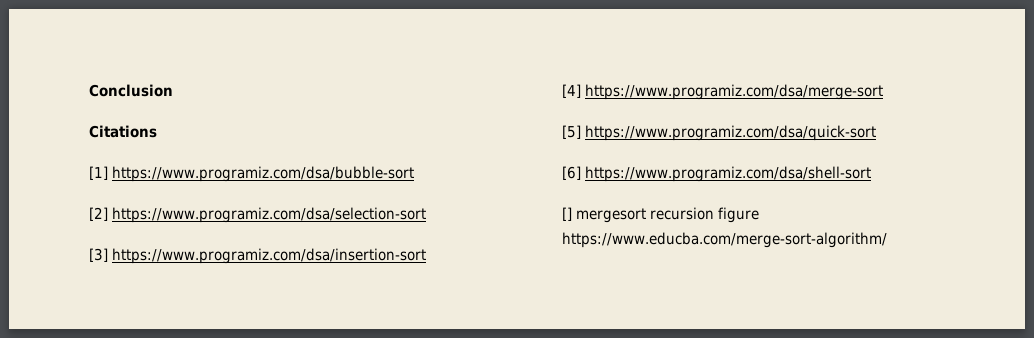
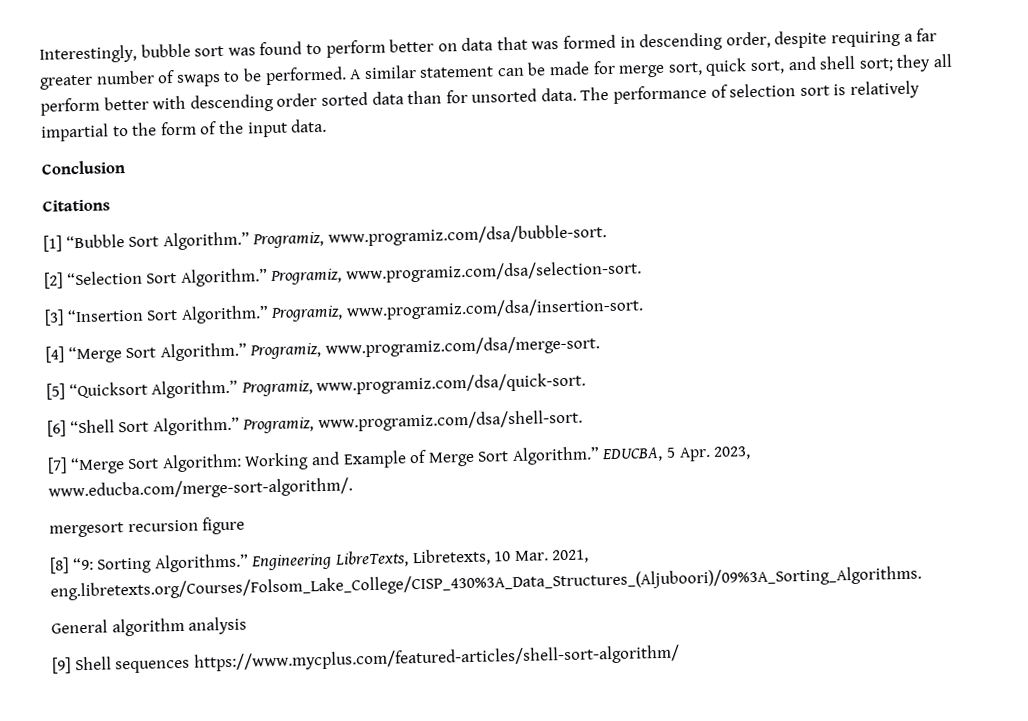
[89,84,173,97] [89,125,157,138] [89,166,414,182] [89,207,426,223] [89,248,426,264] [562,84,883,100] [562,125,876,141] [562,166,871,182] [562,207,759,223] [562,232,887,248] Conclusion // Citations // [1] https://www.programiz.com/dsa/bubble-sort // [2] https://www.programiz.com/dsa/selection-sort // [3] https://www.programiz.com/dsa/insertion-sort // [4] https://www.programiz.com/dsa/merge-sort // [5] https://www.programiz.com/dsa/quick-sort // [6] https://www.programiz.com/dsa/shell-sort // [] mergesort recursion figure https://www.educba.com/merge-sort-algorithm/ -> [39,28,938,64] [39,53,952,90] [40,80,921,116] [41,118,328,142] [41,160,126,175] [42,199,110,212] [43,224,607,252] [44,260,642,289] [44,297,644,326] [45,335,600,364] [46,372,587,400] [47,409,583,437] [47,446,752,475] [48,477,353,501] [49,516,246,538] [49,548,590,574] [50,565,922,601] [51,616,248,637] [52,644,680,674] Interestingly, bubble sort was found to perform better on data that was formed in descending order, despite requiring a far greater number of swaps to be performed. A similar statement can be made for merge sort, quick sort, and shell sort; they all perform better with descending order sorted data than for unsorted data. The performance of selection sort is relatively impartial to the form of the input data. // Conclusion // Citations // [1] “Bubble Sort Algorithm.” Programiz, www.programiz.com/dsa/bubble-sort. // [2] “Selection Sort Algorithm.” Programiz, www.programiz.com/dsa/selection-sort. // [3] “Insertion Sort Algorithm.” Programiz, www.programiz.com/dsa/insertion-sort. // [4] “Merge Sort Algorithm.” Programiz, www.programiz.com/dsa/merge-sort. // [5] “Quicksort Algorithm.” Programiz, www.programiz.com/dsa/quick-sort. // [6] “Shell Sort Algorithm.” Programiz, www.programiz.com/dsa/shell-sort. // [7] “Merge Sort Algorithm: Working and Example of Merge Sort Algorithm.” EDUCBA, 5 Apr. 2023, www.educba.com/merge-sort-algorithm/. // mergesort recursion figure // [8] “9: Sorting Algorithms.” Engineering LibreTexts, Libretexts, 10 Mar. 2021, eng.libretexts.org/Courses/Folsom_Lake_College/CISP_430%3A_Data_Structures_(Aljuboori)/09%3A_Sorting_Algorithms. // General algorithm analysis // [9] Shell sequences https://www.mycplus.com/featured-articles/shell-sort-algorithm/

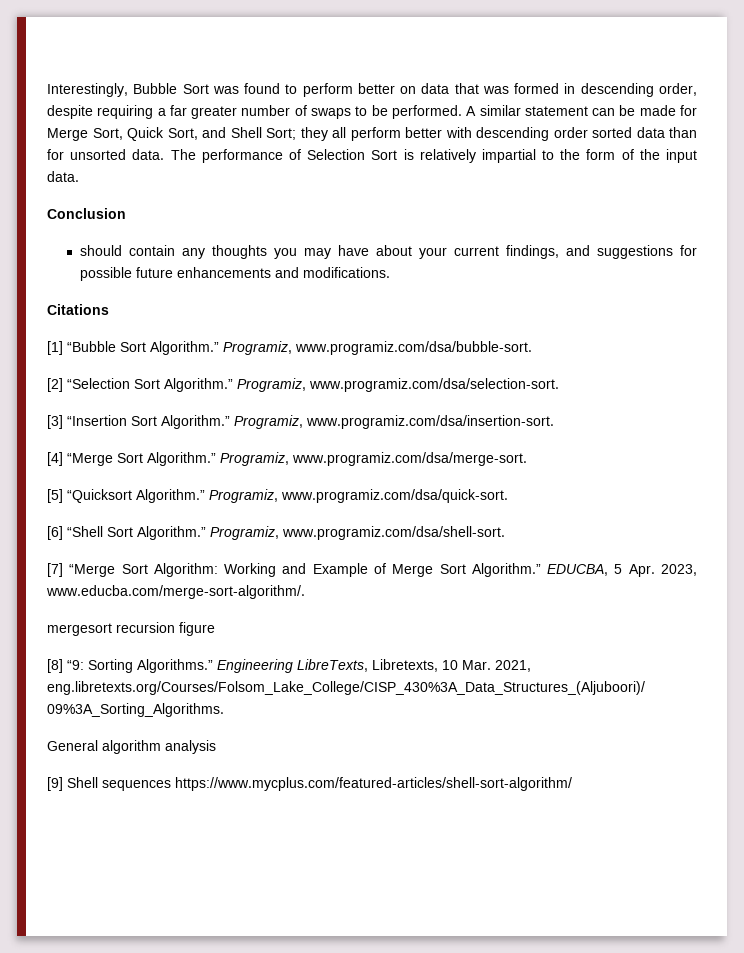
[140,43,225,58] bubble sort -> [133,83,209,94] Bubble Sort
[618,55,894,78] merge sort, quick sort, and shell sort; -> [47,127,296,141] Merge Sort, Quick Sort, and Shell Sort;
[729,83,830,98] selection sort -> [307,149,398,160] Selection Sort
(126, 167) none -> [79,245,697,259] [79,267,390,281] // should contain any thoughts you may have about your current findings, and suggestions for possible future enhancements and modifications.

